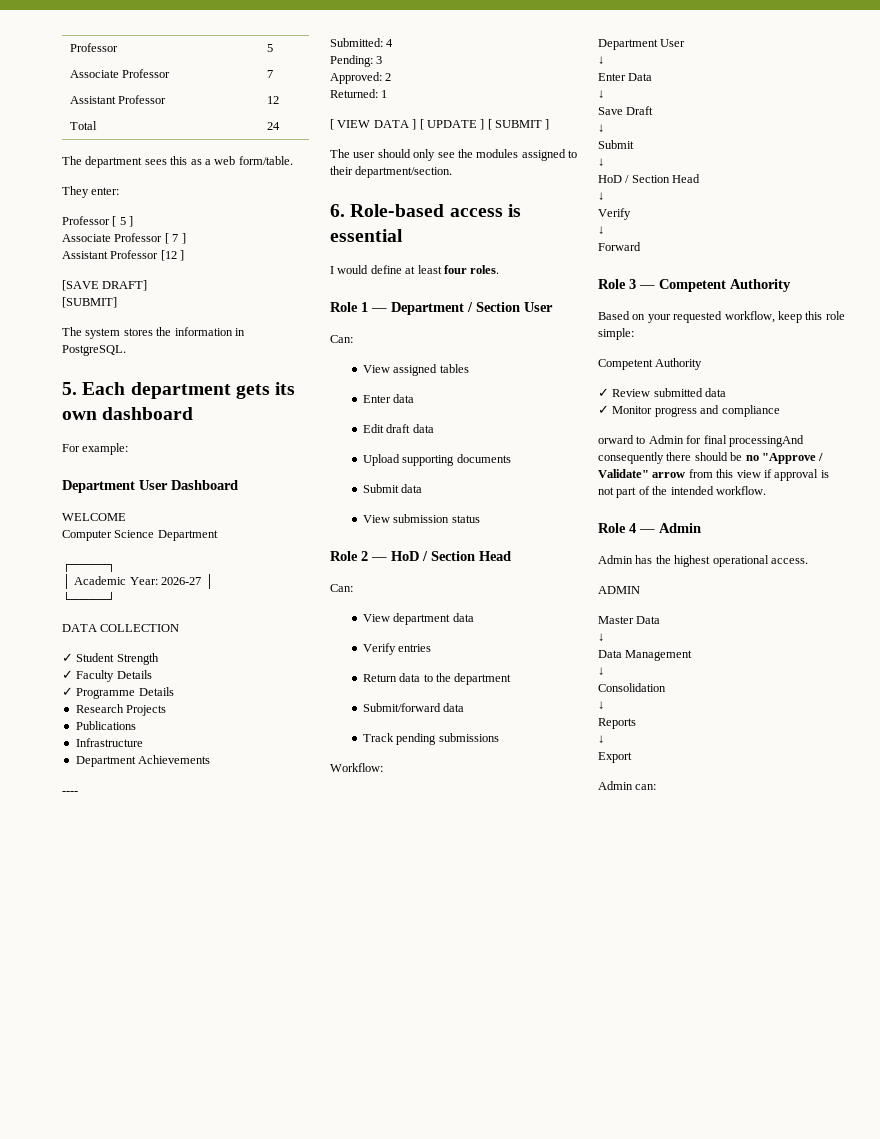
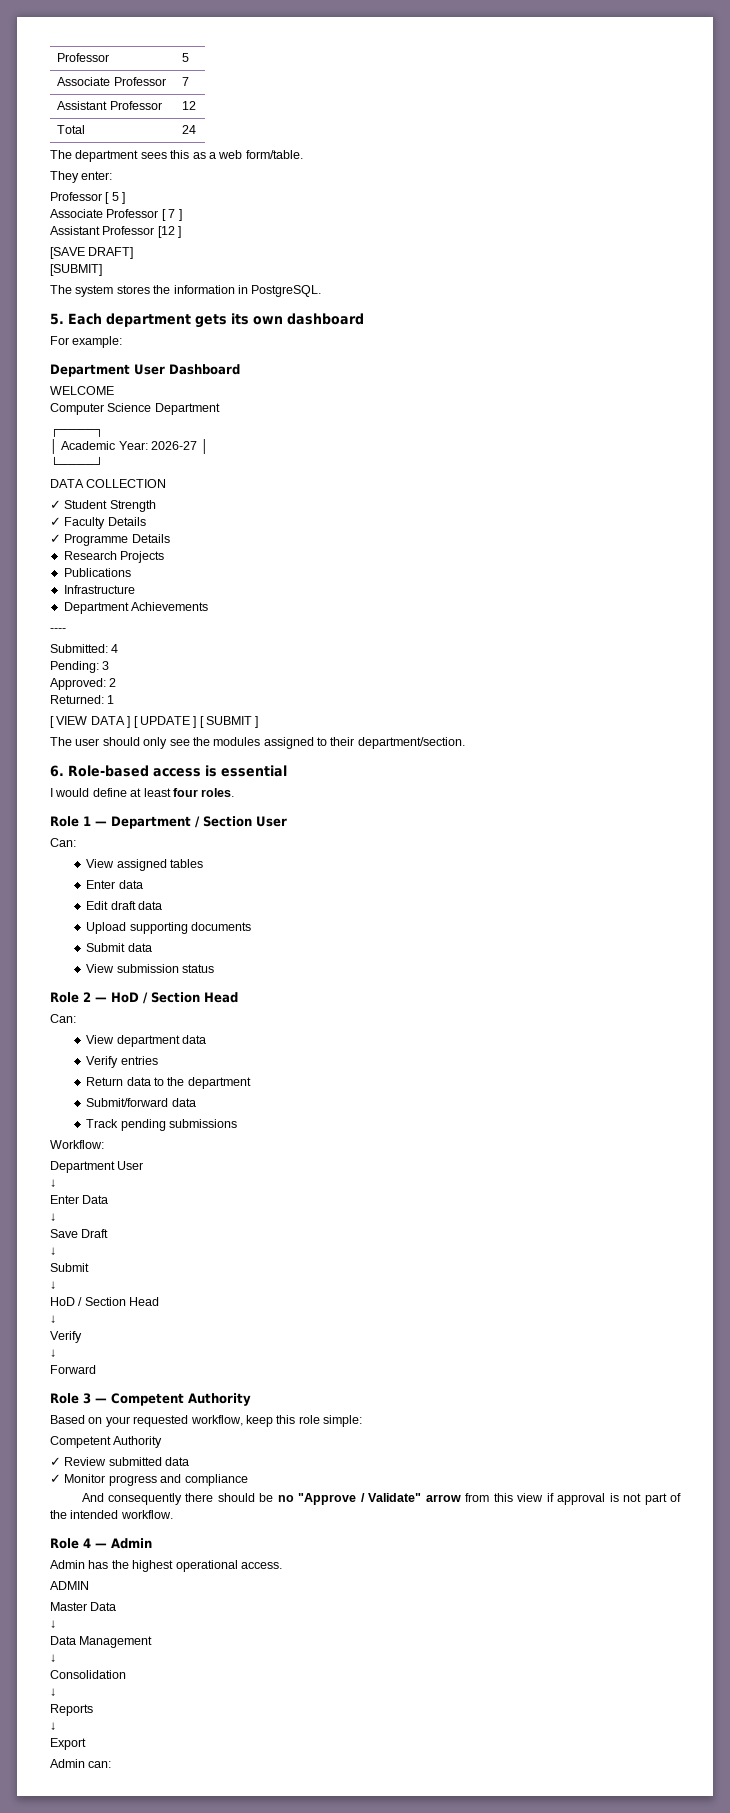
[598,435,804,447] orward to Admin for final processingAnd -> [81,1493,104,1502] And

